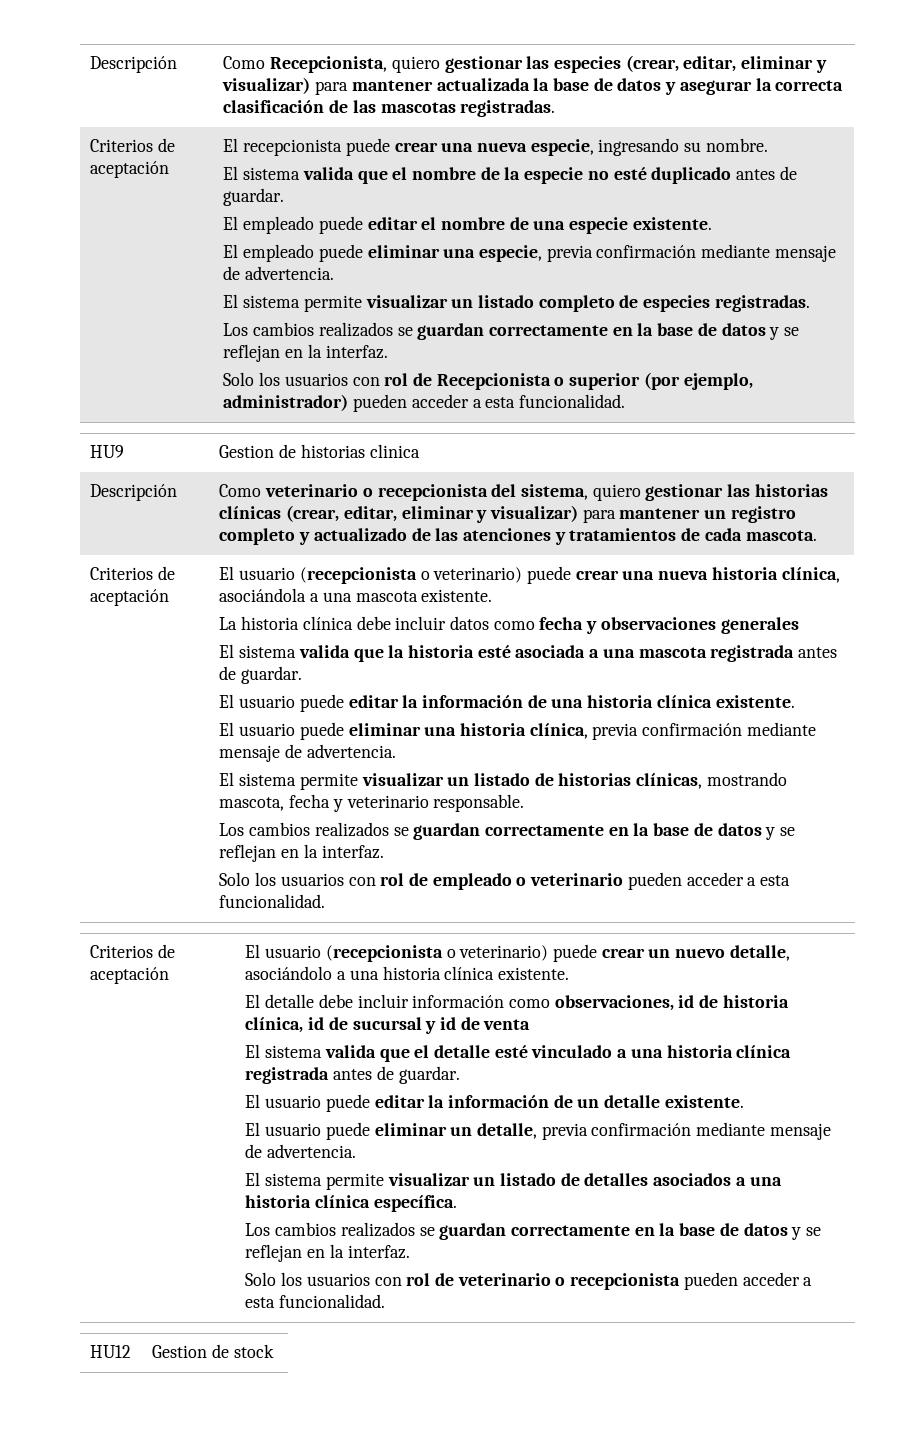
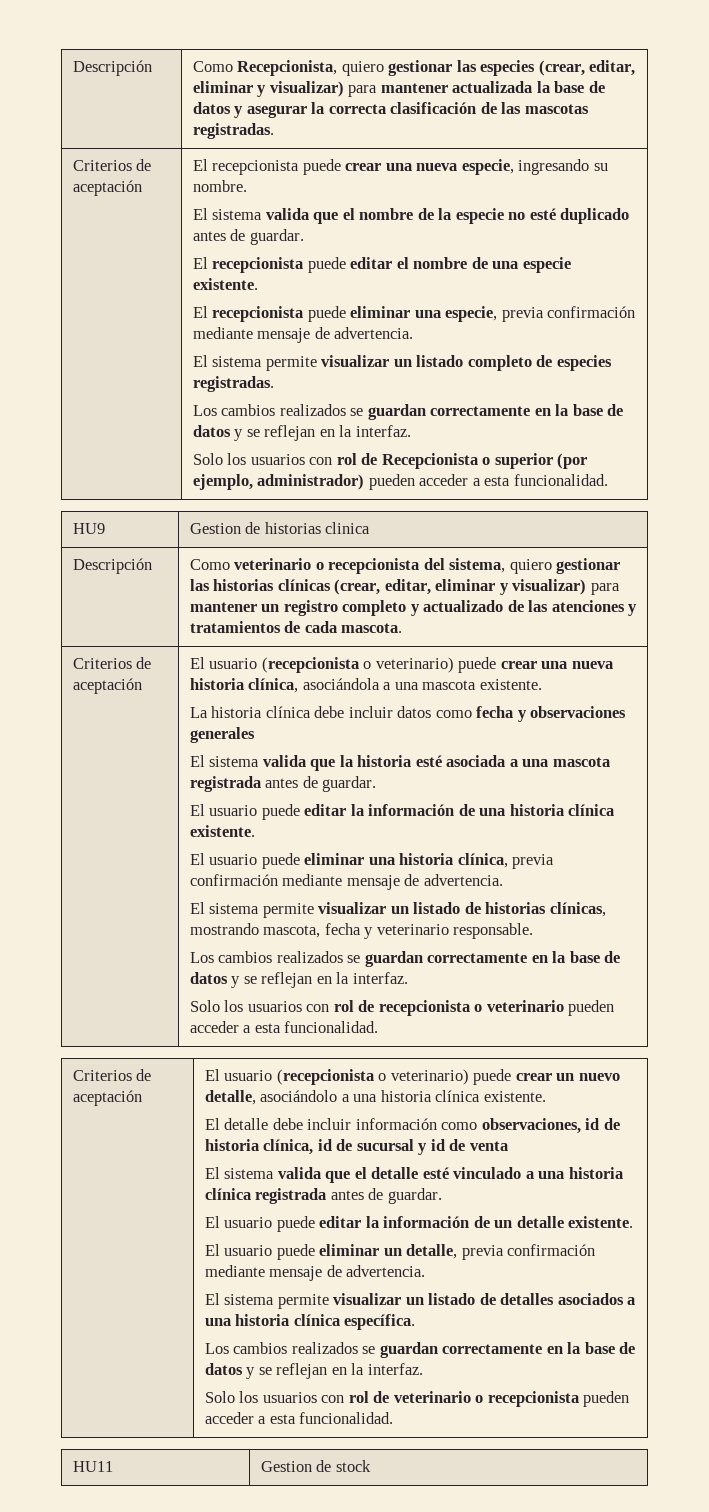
[243,216,315,234] empleado -> [212,257,304,273] recepcionista
[243,244,315,262] empleado -> [212,306,304,322] recepcionista
[432,873,512,890] empleado -> [378,1000,470,1016] recepcionista
[90,1345,132,1358] HU12 -> [72,1461,113,1472] HU11

